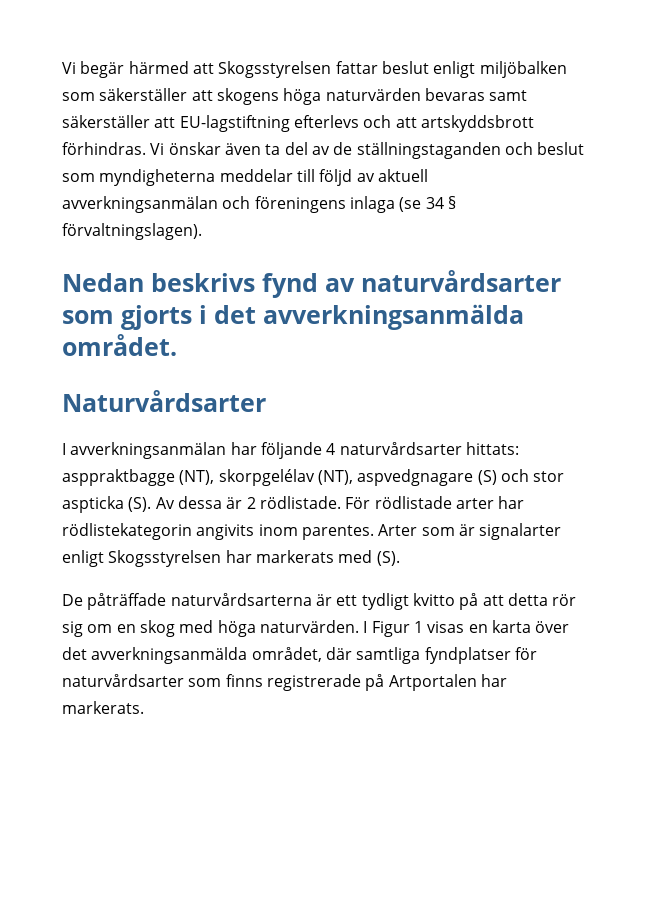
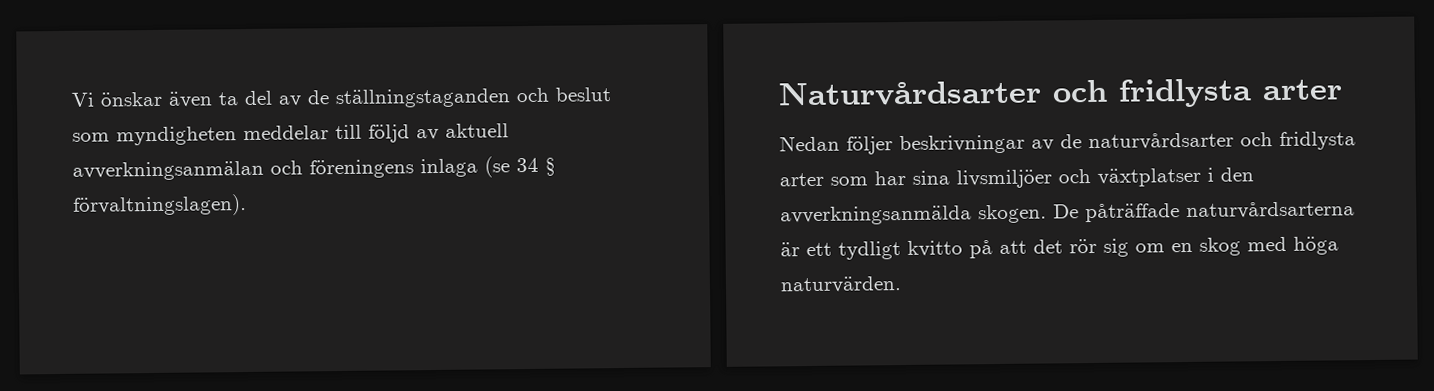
[62,61,567,78] [62,88,528,105] [62,115,534,132] [62,142,165,155] Vi begär härmed att Skogsstyrelsen fattar beslut enligt miljöbalken som säkerställer att skogens höga naturvärden bevaras samt säkerställer att EU-lagstiftning efterlevs och att artskyddsbrott förhindras. Vi -> [71,92,95,107] Vi
[99,169,216,186] myndigheterna -> [116,126,237,146] myndigheten
[62,270,561,298] [62,304,524,330] [62,334,177,356] [62,390,266,412] [62,442,519,459] [62,469,565,486] [62,496,525,513] [62,523,562,540] [62,550,400,567] Nedan beskrivs fynd av naturvårdsarter som gjorts i det avverkningsanmälda området. // Naturvårdsarter // I avverkningsanmälan har följande 4 naturvårdsarter hittats: asppraktbagge (NT), skorpgelélav (NT), aspvedgnagare (S) och stor aspticka (S). Av dessa är 2 rödlistade. För rödlistade arter har rödlistekategorin angivits inom parentes. Arter som är signalarter enligt Skogsstyrelsen har markerats med (S). // -> [778,78,1343,108] [779,131,1356,155] [779,167,1254,189] [780,204,1047,226] Naturvårdsarter och fridlysta arter // Nedan följer beskrivningar av de naturvårdsarter och fridlysta arter som har sina livsmiljöer och växtplatser i den avverkningsanmälda skogen.
[507,593,548,606] detta -> [1033,239,1063,254] det
[363,620,570,637] [62,647,537,664] [62,674,507,691] [62,701,144,714] I Figur 1 visas en karta över det avverkningsanmälda området, där samtliga fyndplatser för naturvårdsarter som finns registrerade på Artportalen har markerats. -> (902, 285) none

